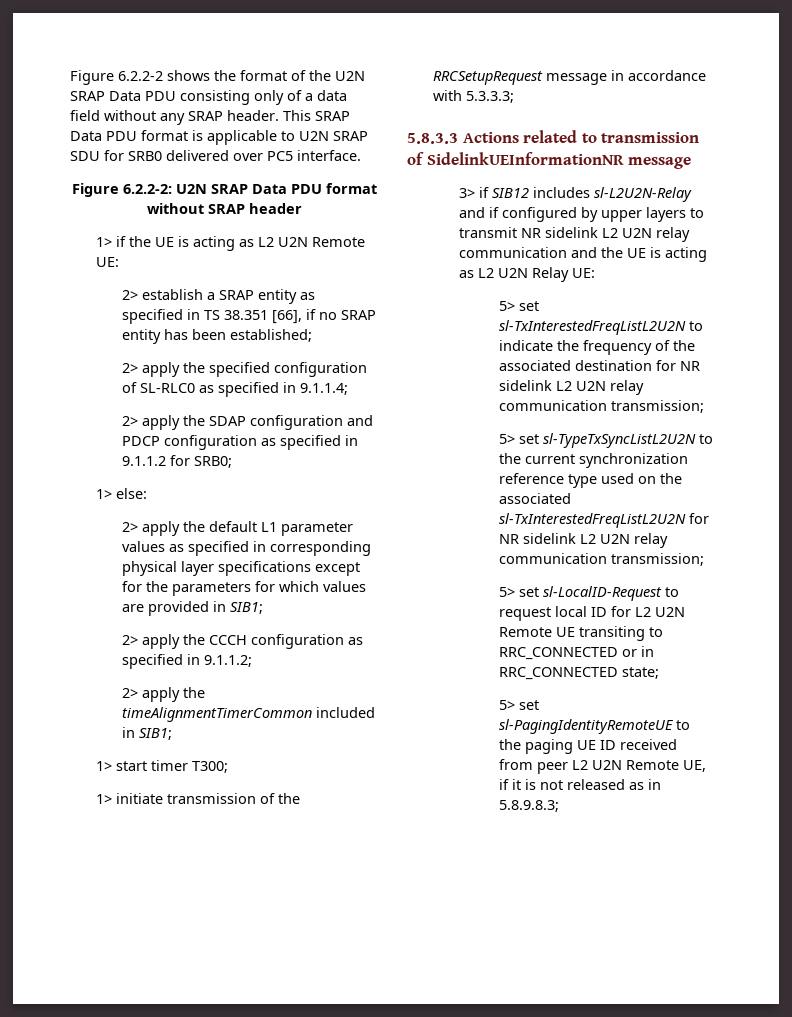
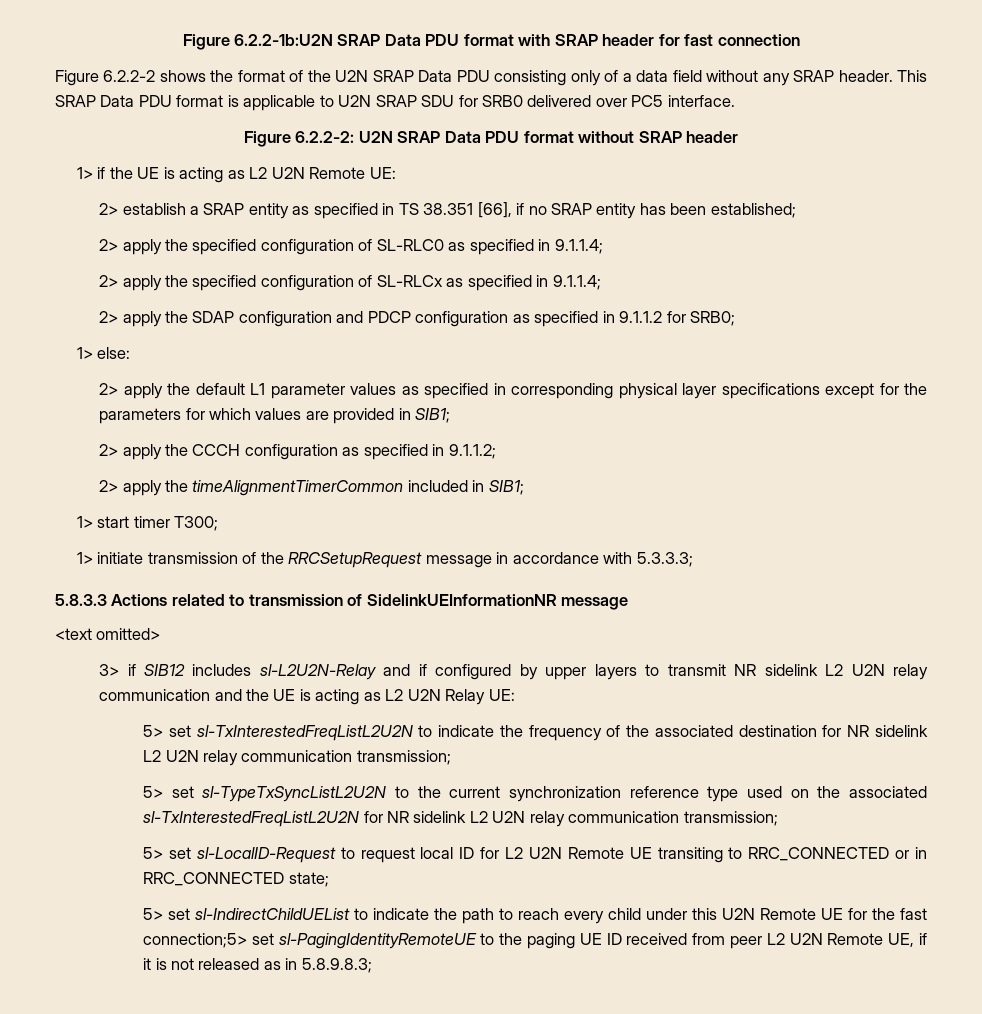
[70,70,114,85] Figure -> [182,34,800,50] [55,70,99,86] Figure 6.2.2-1b:U2N SRAP Data PDU format with SRAP header for fast connection // Figure
(348, 389) none -> [99,275,601,291] // 2> apply the specified configuration of SL-RLCx as specified in 9.1.1.4;
(692, 163) none -> [55,628,161,640] // <text omitted>
(540, 705) none -> [195,908,928,924] [143,933,274,948] sl-IndirectChildUEList to indicate the path to reach every child under this U2N Remote UE for the fast connection;5> set

